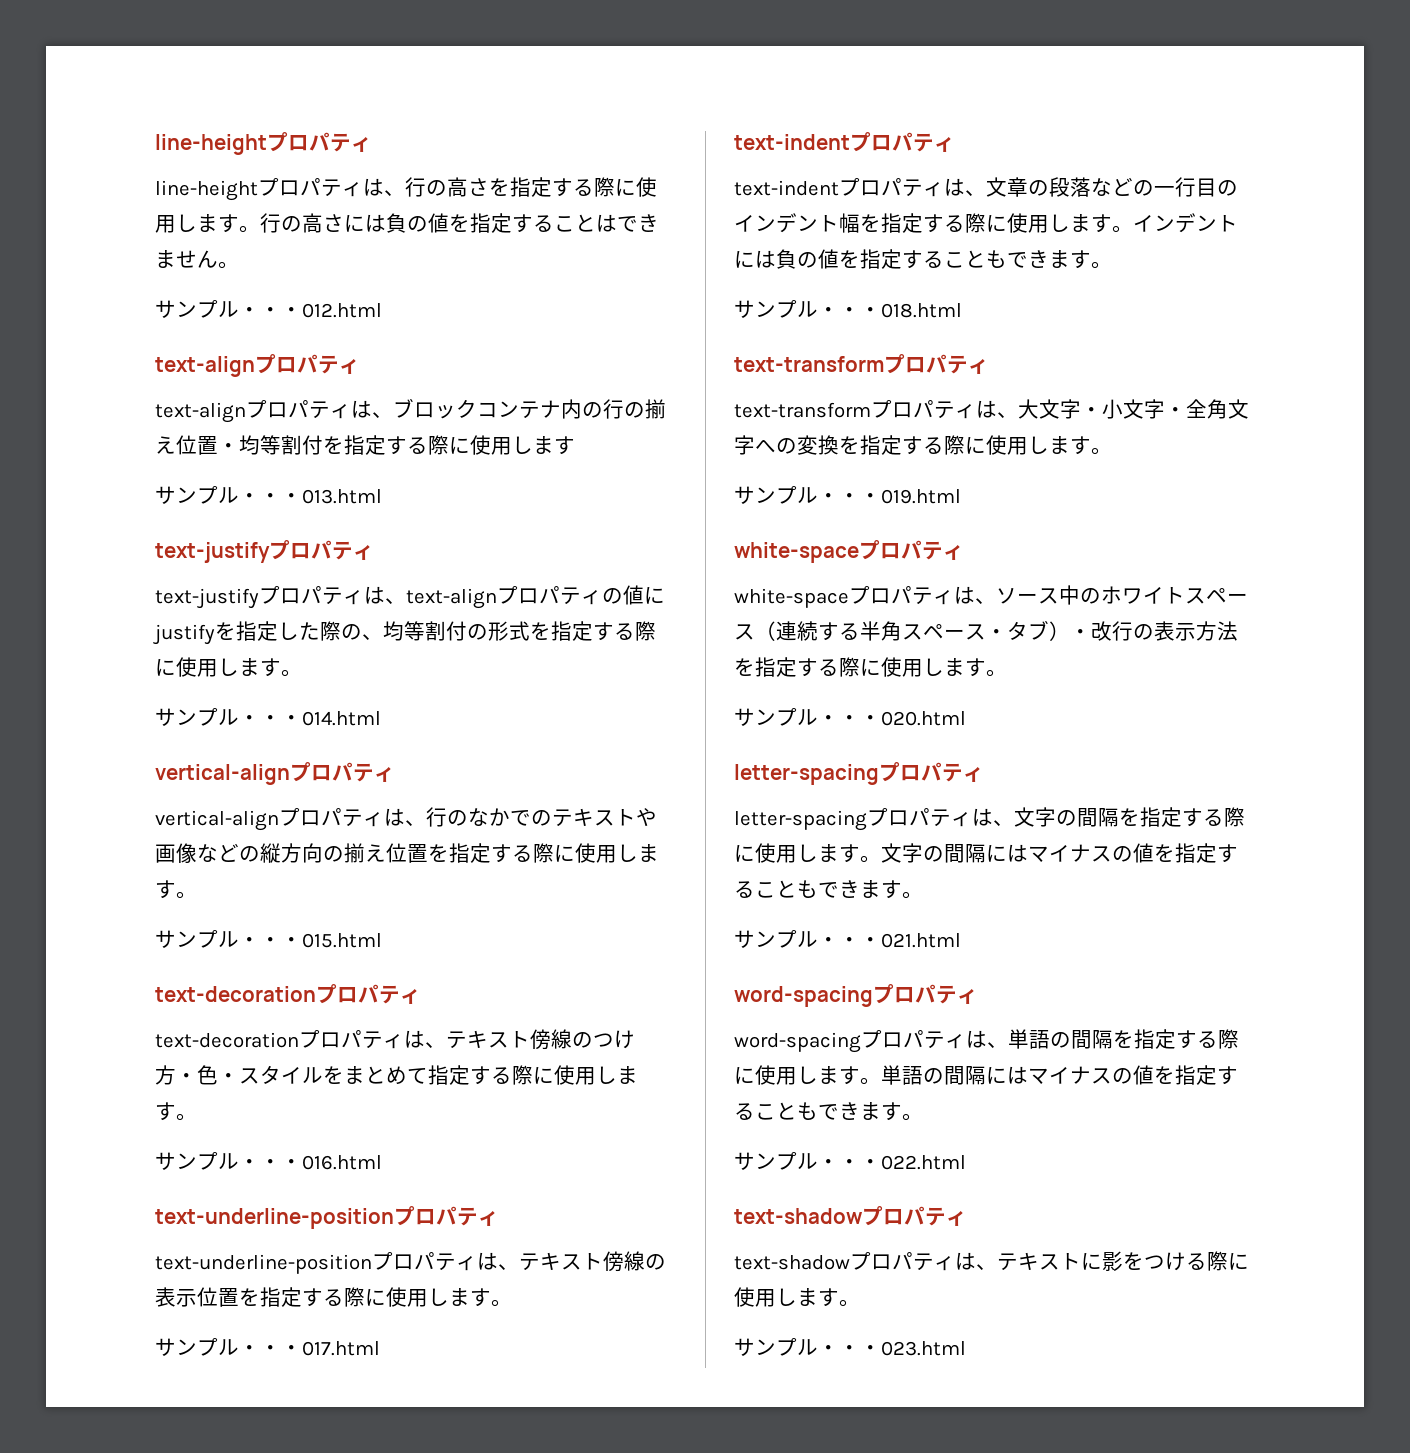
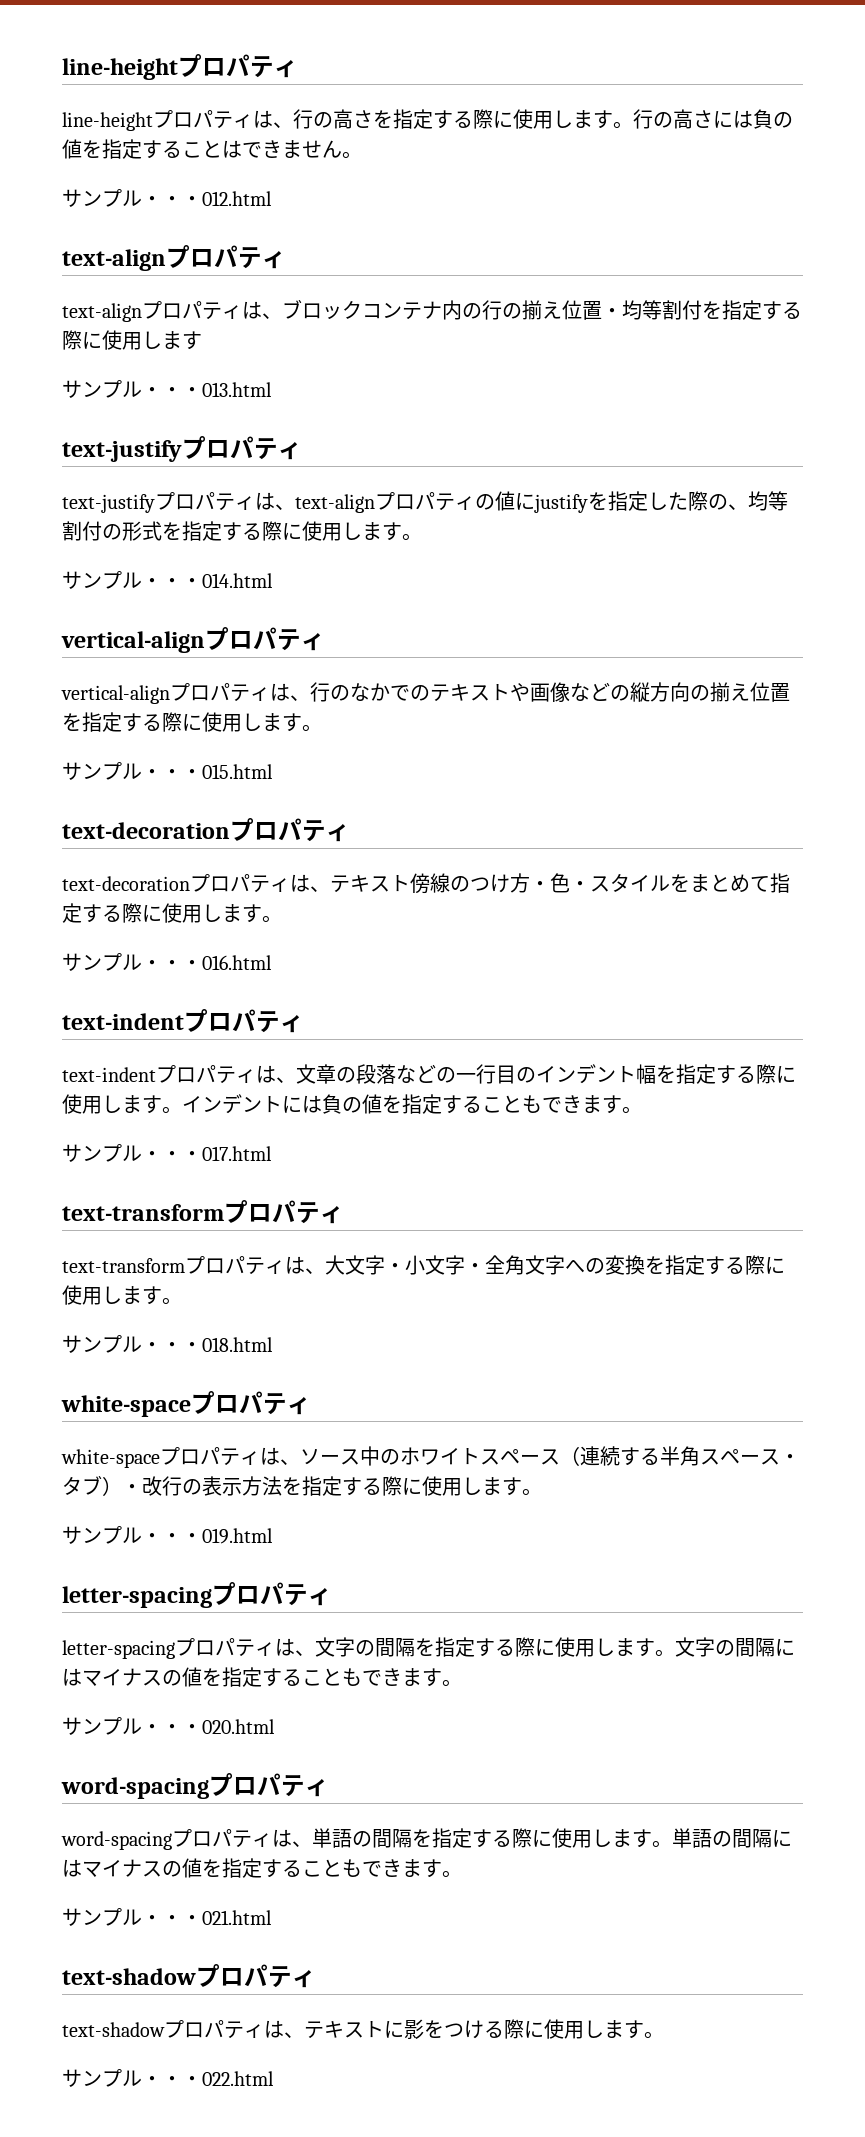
[155,1206,499,1229] [155,1251,666,1274] [155,1287,512,1307] [155,1338,380,1356] // text-underline-positionプロパティ // text-underline-positionプロパティは、テキスト傍線の表示位置を指定する際に使用します。 // サンプル・・・017.html -> (272, 962) none
[881,303,962,318] 018.html -> [202,1146,272,1161] 017.html
[881,489,961,504] 019.html -> [202,1337,273,1352] 018.html
[881,711,966,726] 020.html -> [202,1528,273,1544] 019.html
[881,933,961,948] 021.html -> [202,1719,275,1734] 020.html
[881,1155,966,1170] 022.html -> [202,1910,272,1925] 021.html
[881,1341,966,1356] 023.html -> [202,2071,274,2086] 022.html

